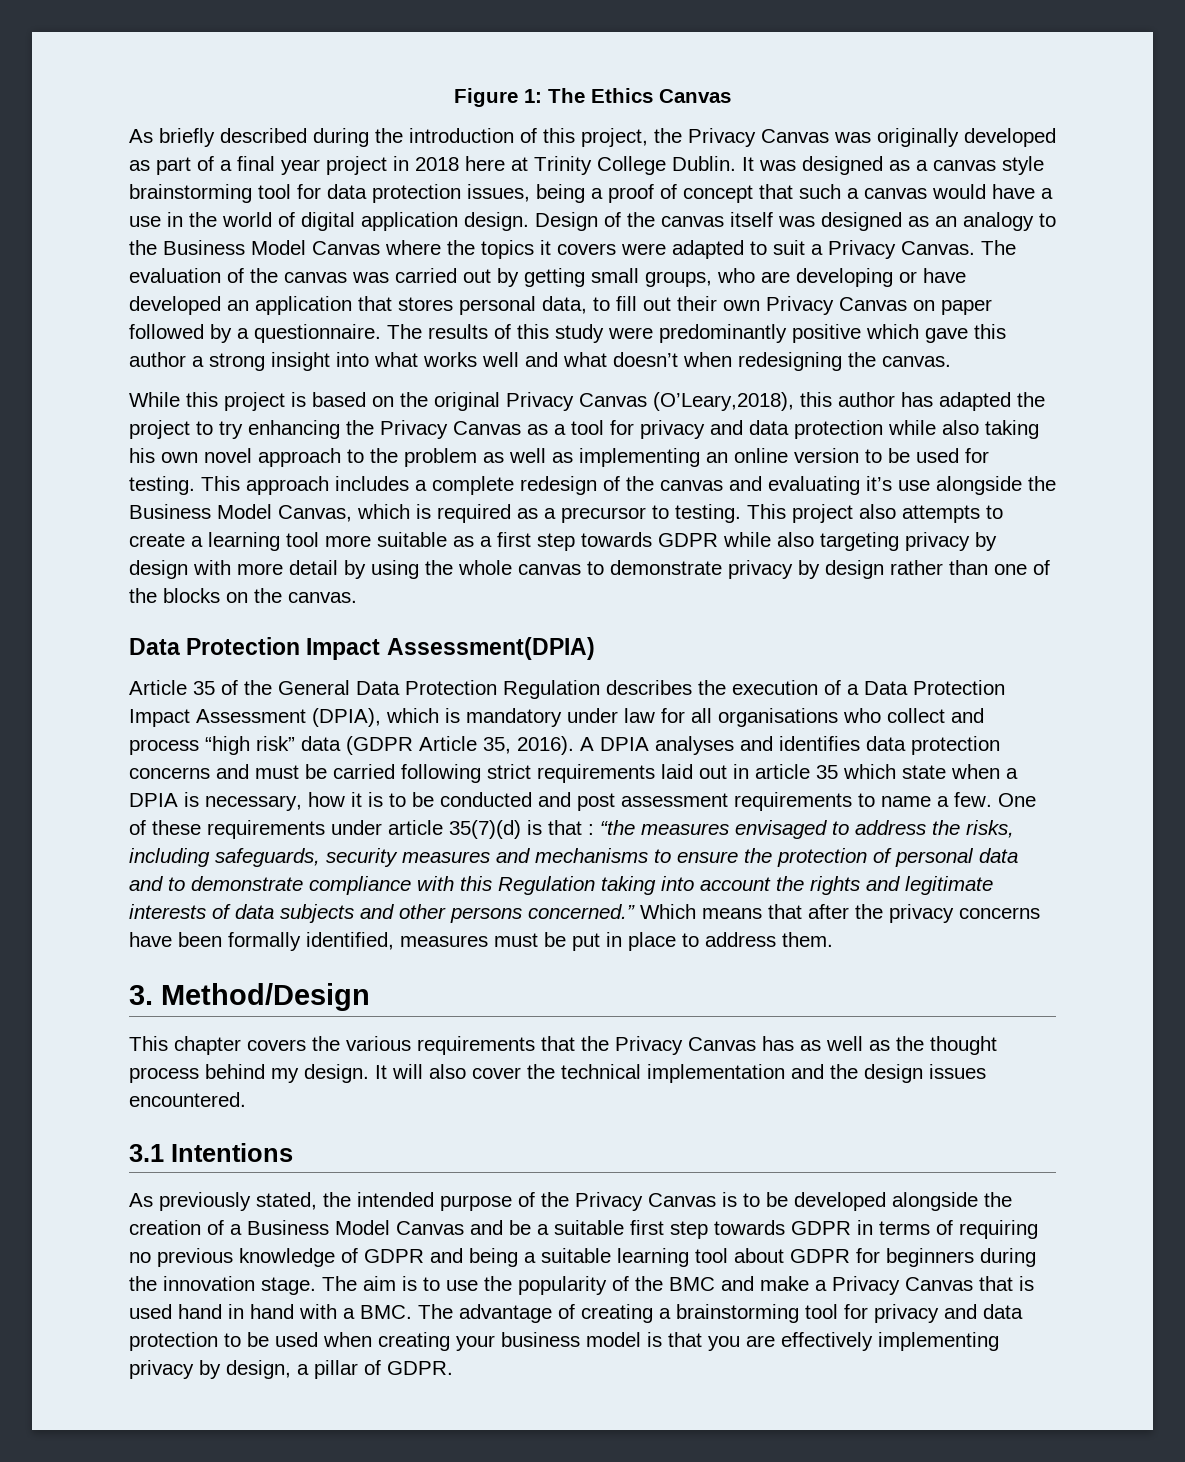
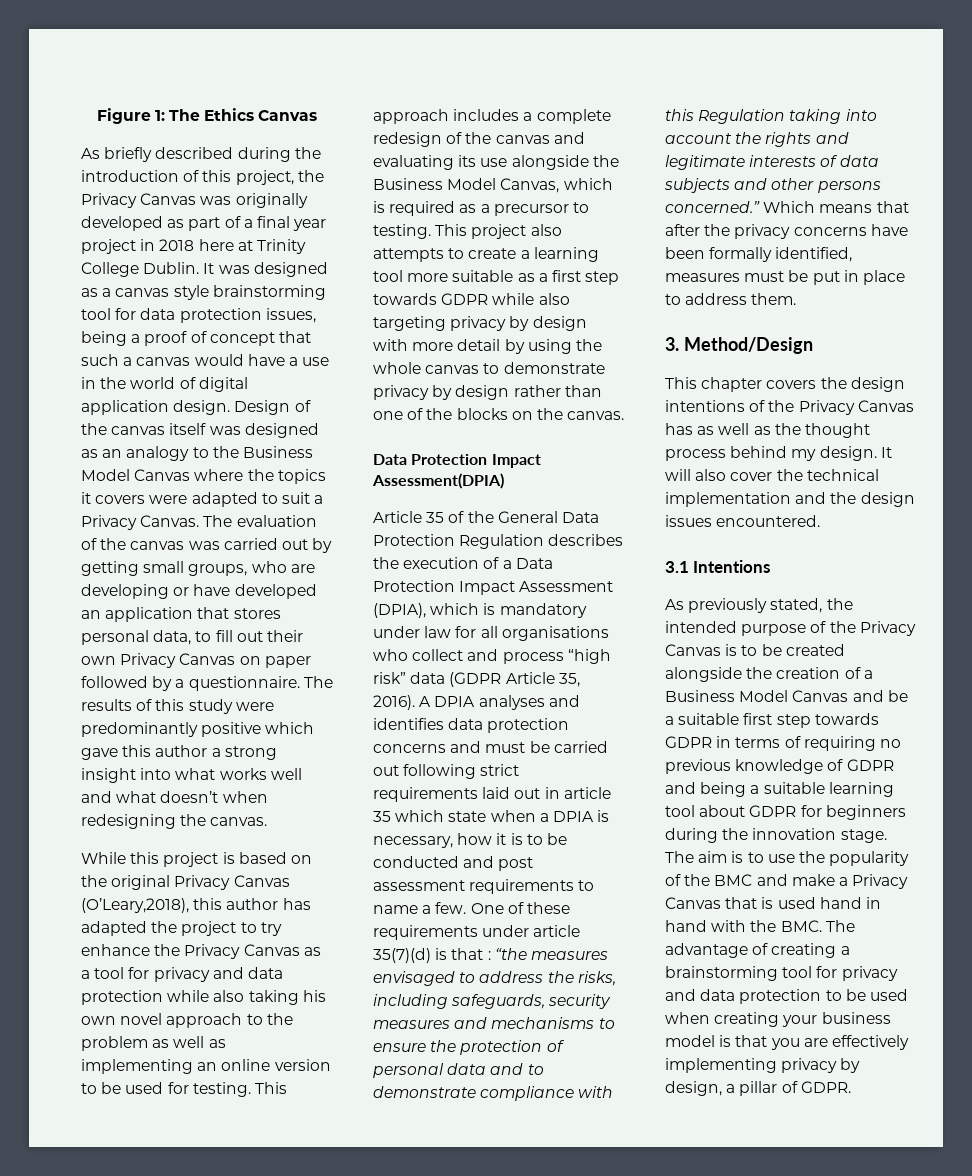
[248,420,340,439] enhancing -> [81,944,150,956] enhance
[866,476,892,491] it’s -> [458,155,477,167] its
(395, 771) none -> [373,765,399,776] out
[346,1036,575,1055] various requirements that -> [850,377,905,392] [665,400,766,412] design intentions of
[794,1192,886,1211] developed -> [785,644,845,656] created
[343,1308,355,1319] a -> [750,920,777,932] the

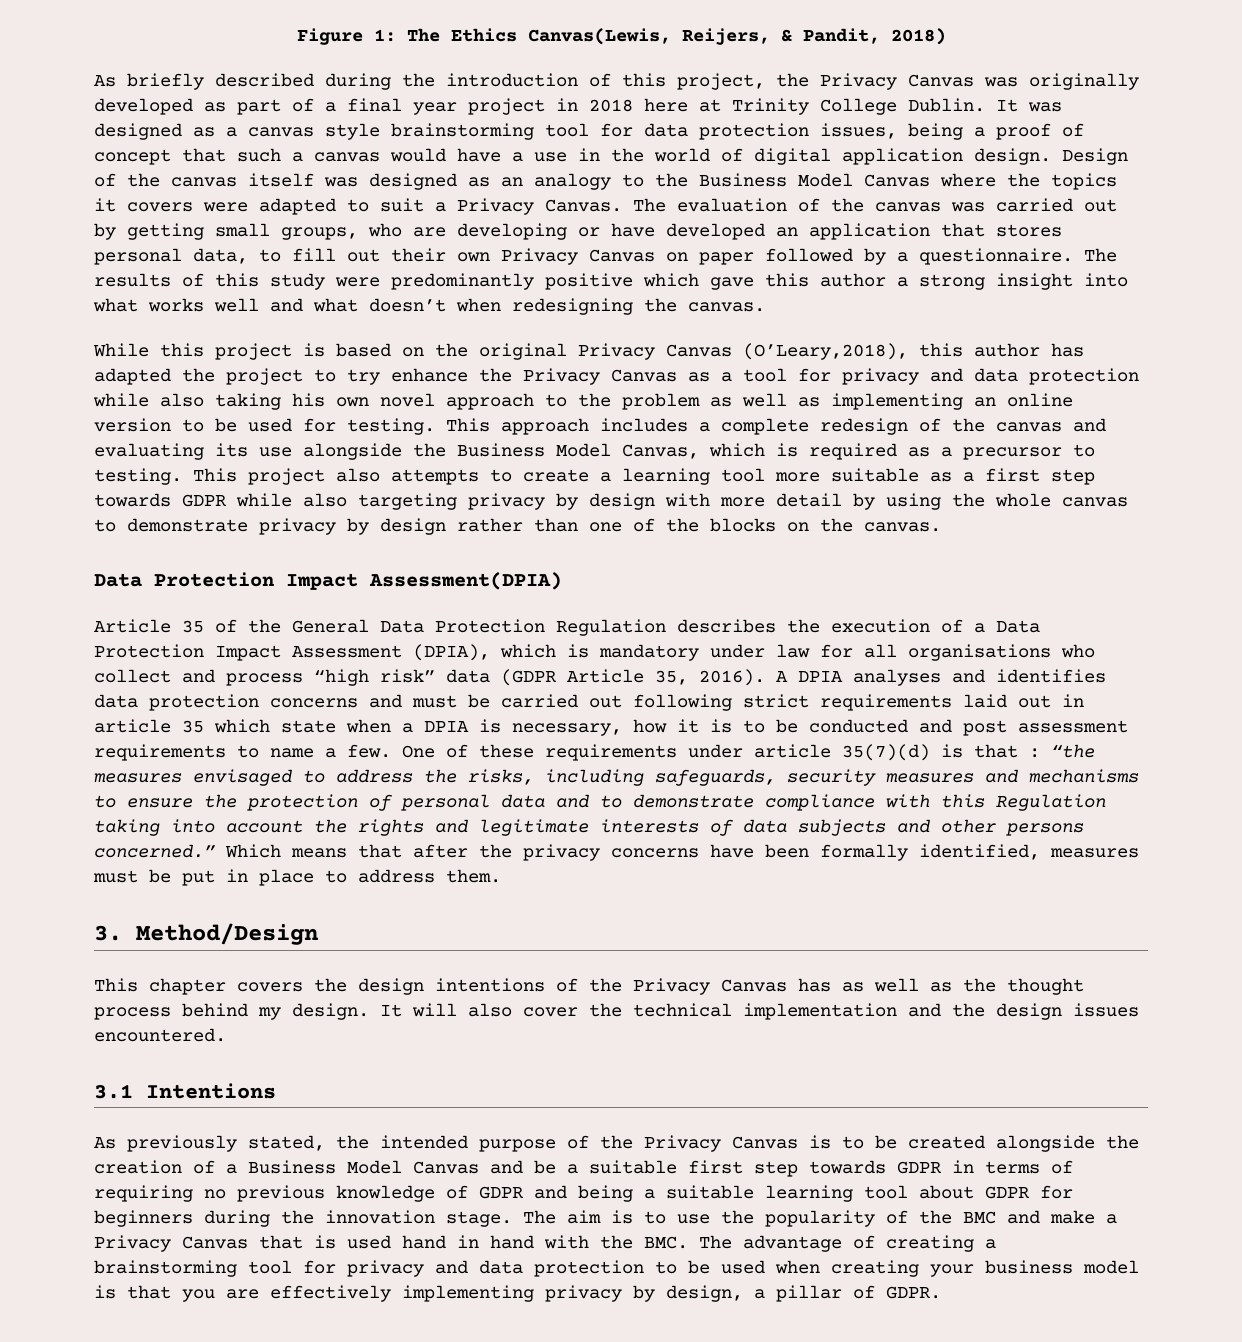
[258,110,318,121] Canvas -> [527,28,946,45] Canvas(Lewis, Reijers, & Pandit, 2018)

